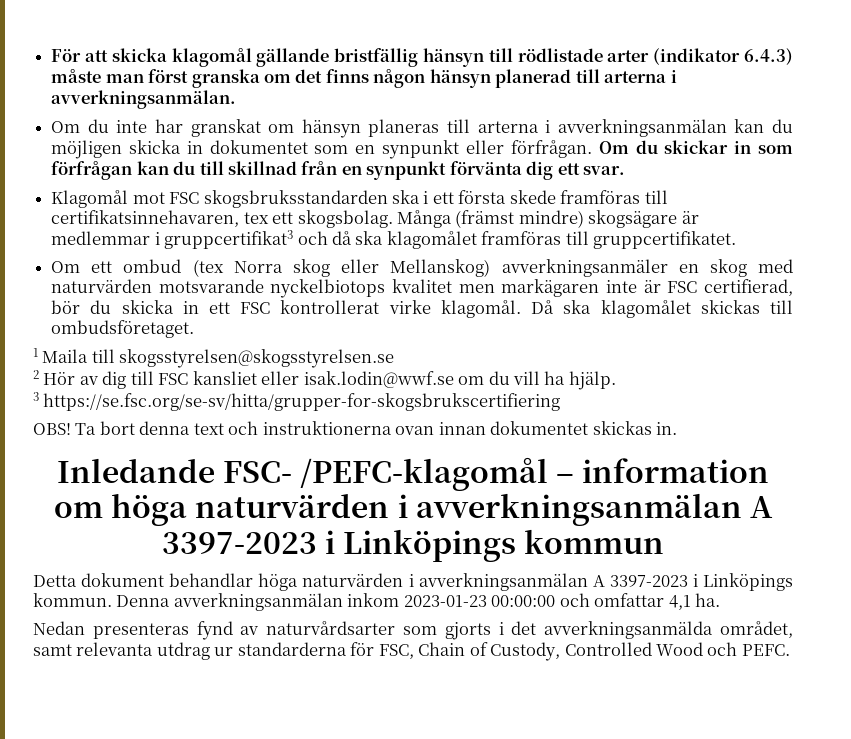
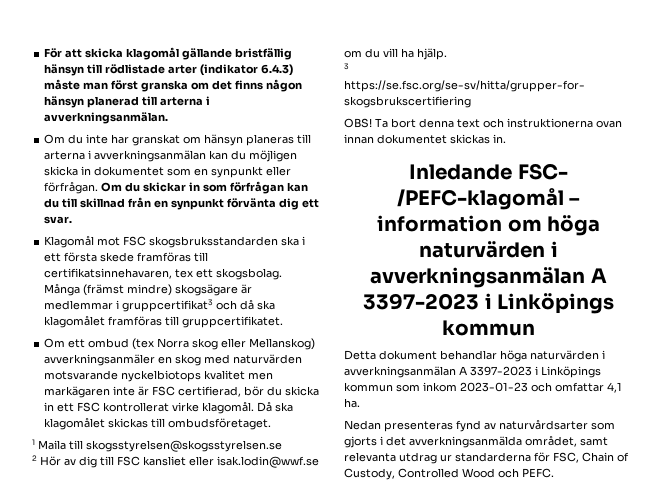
[33,593,343,611] kommun. Denna avverkningsanmälan -> [344,382,420,392] kommun som
[491,595,556,607] 00:00:00 -> (528, 387) none

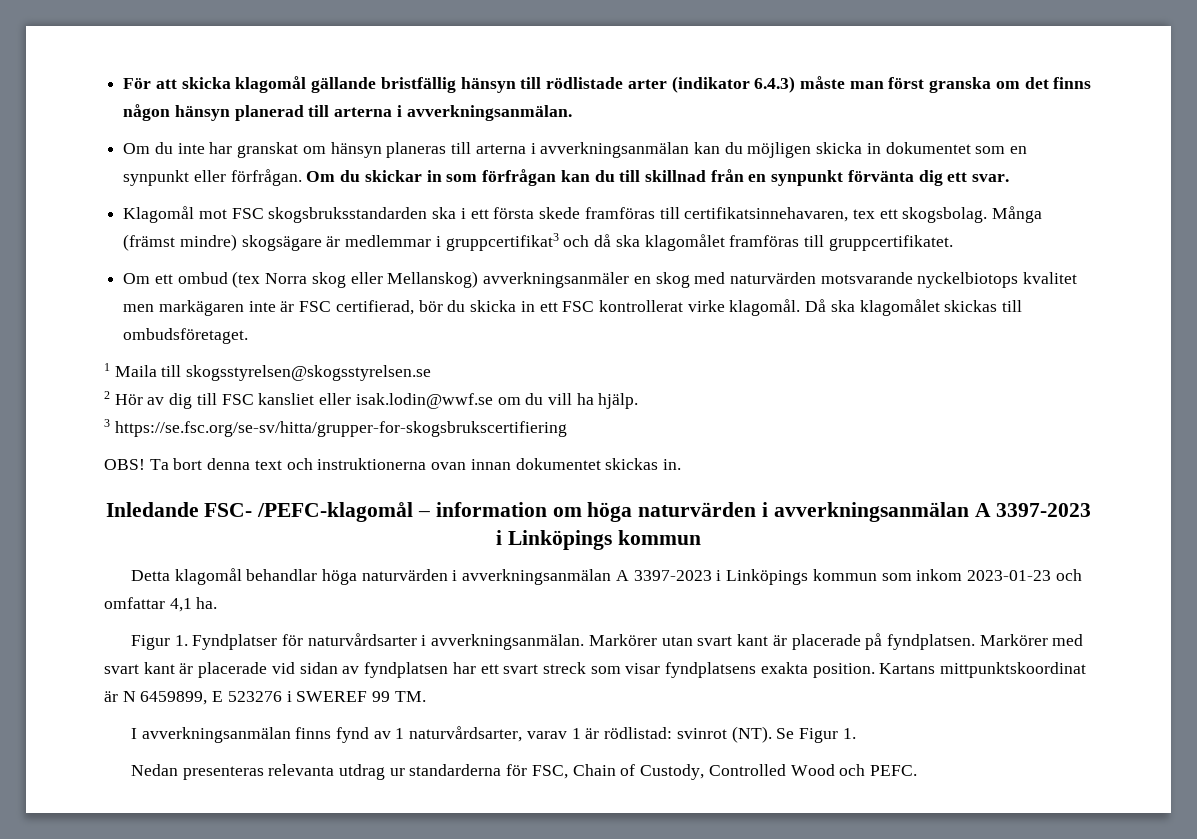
[379,350,437,360] dokument -> [174,568,242,585] klagomål
[344,419,615,432] [344,435,608,448] Nedan presenteras fynd av naturvårdsarter som gjorts i det avverkningsanmälda området, samt -> [130,633,1084,650] [104,662,1087,678] [104,691,426,705] [130,726,856,743] [130,764,264,780] Figur 1. Fyndplatser för naturvårdsarter i avverkningsanmälan. Markörer utan svart kant är placerade på fyndplatsen. Markörer med svart kant är placerade vid sidan av fyndplatsen har ett svart streck som visar fyndplatsens exakta position. Kartans mittpunktskoordinat är N 6459899, E 523276 i SWEREF 99 TM. // I avverkningsanmälan finns fynd av 1 naturvårdsarter, varav 1 är rödlistad: svinrot (NT). Se Figur 1. // Nedan presenteras

